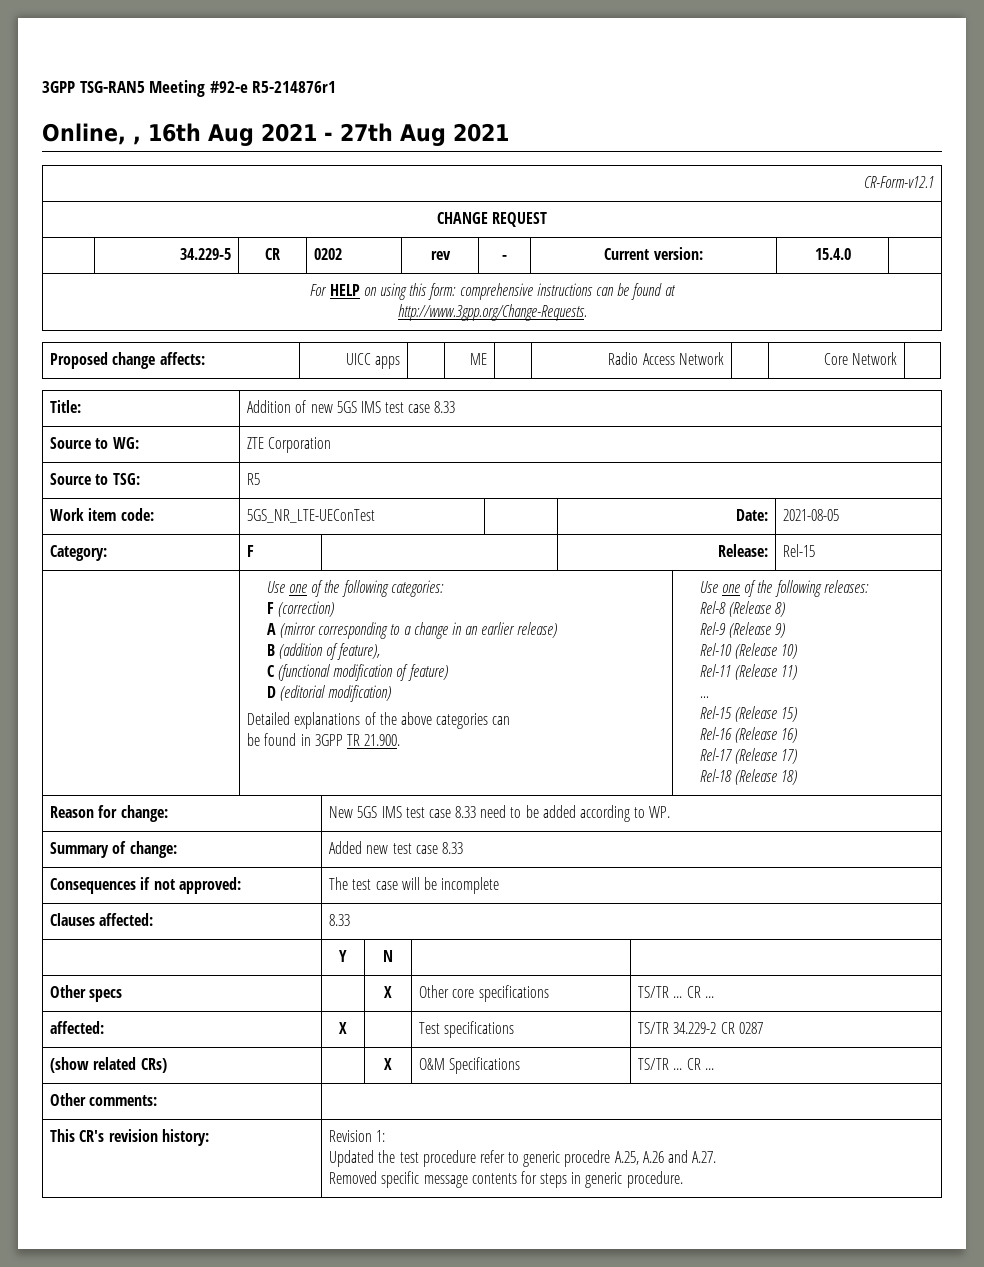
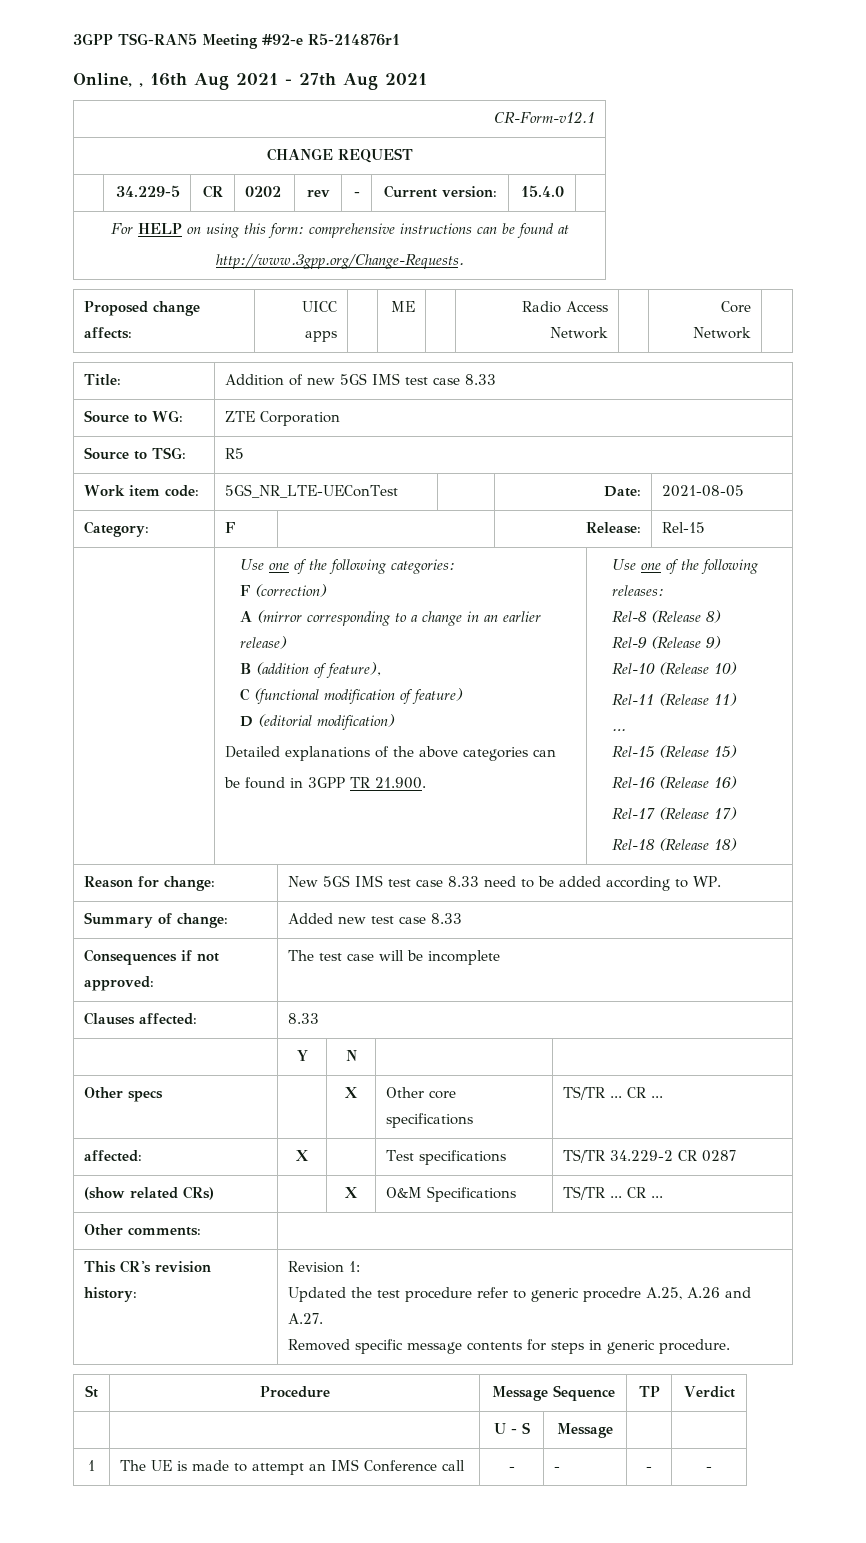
(683, 1179) none -> [85,1385,98,1398] [259,1386,330,1398] [491,1385,615,1401] [638,1386,660,1397] [683,1386,735,1398] [493,1422,530,1434] [557,1423,613,1438] [88,1460,95,1471] [120,1459,466,1475] [508,1466,515,1471] [554,1466,561,1471] [646,1466,652,1471] [706,1466,712,1471] // St | Procedure | Message Sequence | TP | Verdict // | | U - S | Message | | // 1 | The UE is made to attempt an IMS Conference call | - | - | - | -

